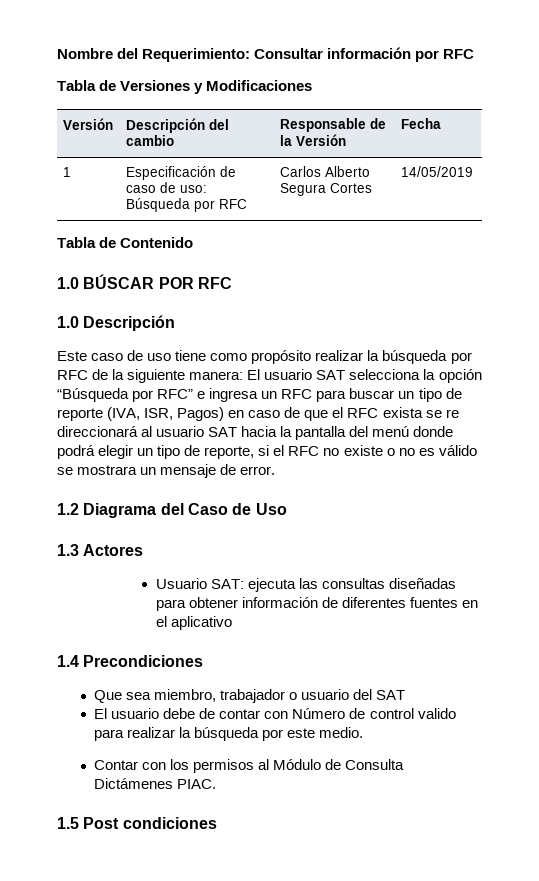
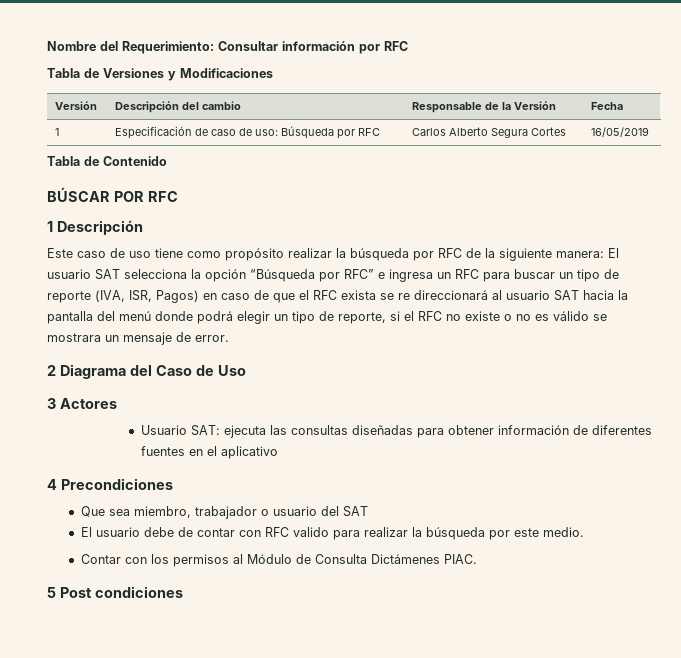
[401,166,474,177] 14/05/2019 -> [590,127,649,137] 16/05/2019
[57,277,79,289] 1.0 -> (167, 161) none
[57,316,79,328] 1.0 -> [47,221,53,232] 1
[57,503,79,515] 1.2 -> [47,365,56,376] 2
[57,544,79,556] 1.3 -> [47,398,56,409] 3
[57,655,79,667] 1.4 -> [47,479,57,490] 4
[292,708,414,719] Número de control -> [264,527,289,537] RFC
[57,817,79,829] 1.5 -> [47,587,56,598] 5

